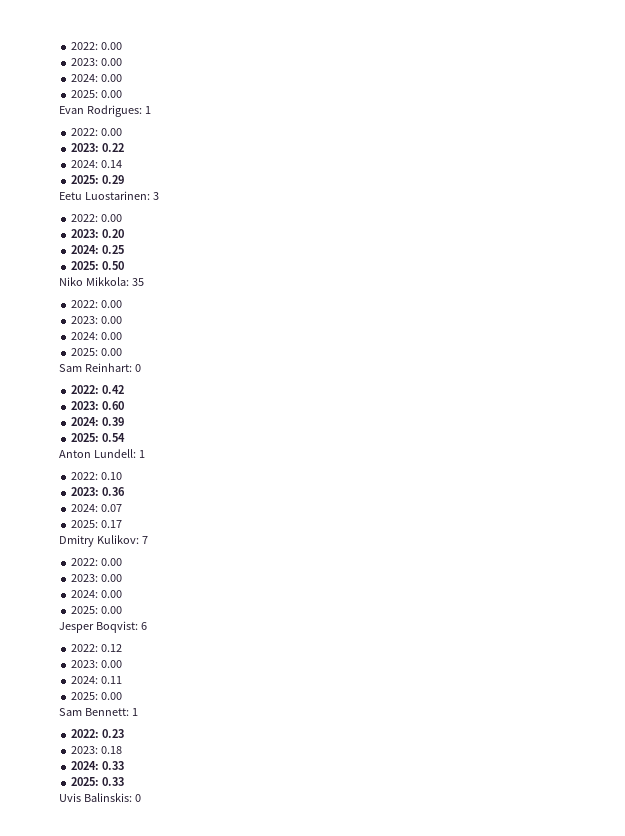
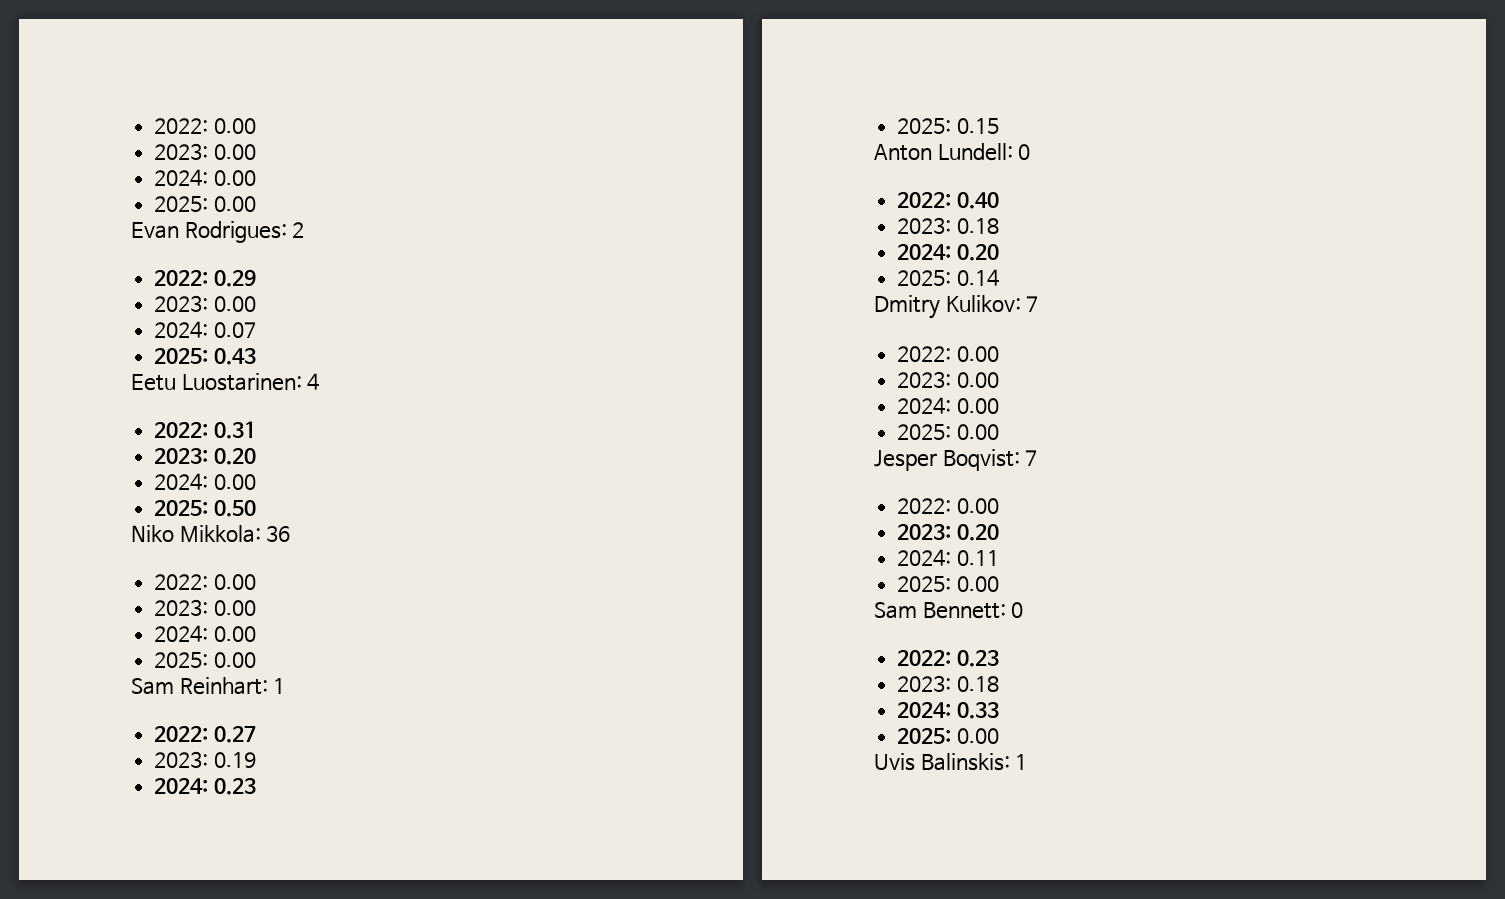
[144,106,151,114] [71,128,123,136] [71,143,125,152] [71,160,123,168] [71,175,125,184] 1 // 2022: 0.00 // 2023: 0.22 // 2024: 0.14 // 2025: 0.29 -> [292,222,305,238] [154,269,256,287] [154,295,256,312] [154,321,256,338] [154,348,256,365] 2 // 2022: 0.29 // 2023: 0.00 // 2024: 0.07 // 2025: 0.43
[152,192,159,200] [71,214,123,222] [71,229,125,238] [71,245,125,254] 3 // 2022: 0.00 // 2023: 0.20 // 2024: 0.25 -> [307,373,320,390] [154,421,256,439] [154,448,256,465] [154,473,256,490] 4 // 2022: 0.31 // 2023: 0.20 // 2024: 0.00
[131,278,144,286] 35 -> [266,525,291,542] 36
[134,364,141,372] [71,385,125,394] [71,401,125,410] [71,417,125,426] [71,433,126,442] [59,449,145,458] [71,472,123,480] [71,487,126,496] [71,504,123,512] [71,520,123,528] 0 // 2022: 0.42 // 2023: 0.60 // 2024: 0.39 // 2025: 0.54 // Anton Lundell: 1 // 2022: 0.10 // 2023: 0.36 // 2024: 0.07 // 2025: 0.17 -> [273,678,286,694] [154,726,256,743] [154,751,256,768] [154,778,256,795] [897,118,999,134] [874,143,1031,161] [897,192,999,209] [897,217,999,234] [897,244,999,261] [897,269,999,286] 1 // 2022: 0.27 // 2023: 0.19 // 2024: 0.23 // 2025: 0.15 // Anton Lundell: 0 // 2022: 0.40 // 2023: 0.18 // 2024: 0.20 // 2025: 0.14
[140,622,147,630] [71,644,123,652] [71,660,123,668] 6 // 2022: 0.12 // 2023: 0.00 -> [1025,450,1038,466] [897,498,999,514] [897,524,999,541] 7 // 2022: 0.00 // 2023: 0.20
[131,708,138,716] 1 -> [1011,602,1024,618] 0
[102,777,125,786] 0.33 -> [956,728,999,744] 0.00
[134,794,141,802] 0 -> [1015,754,1028,770] 1

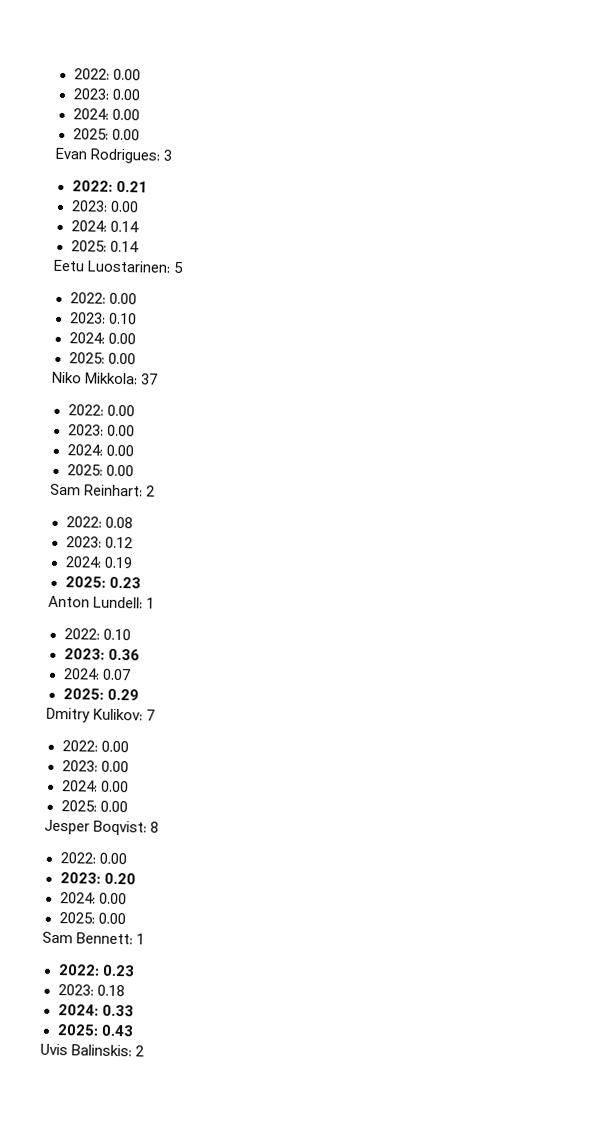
[292,222,305,238] [154,269,256,287] [154,295,256,312] [154,321,256,338] [154,348,256,365] 2 // 2022: 0.29 // 2023: 0.00 // 2024: 0.07 // 2025: 0.43 -> [163,149,174,161] [71,180,148,193] [70,200,139,213] [70,220,139,233] [70,240,139,253] 3 // 2022: 0.21 // 2023: 0.00 // 2024: 0.14 // 2025: 0.14
[307,373,320,390] [154,421,256,439] [154,448,256,465] [154,473,256,490] [154,500,256,517] 4 // 2022: 0.31 // 2023: 0.20 // 2024: 0.00 // 2025: 0.50 -> [173,261,185,274] [69,292,137,305] [69,312,137,325] [68,332,136,345] [68,352,136,365] 5 // 2022: 0.00 // 2023: 0.10 // 2024: 0.00 // 2025: 0.00
[266,525,291,542] 36 -> [140,373,159,385] 37
[273,678,286,694] [154,726,256,743] [154,751,256,768] [154,778,256,795] [897,118,999,134] [874,143,1031,161] [897,192,999,209] [897,217,999,234] [897,244,999,261] [897,269,999,286] 1 // 2022: 0.27 // 2023: 0.19 // 2024: 0.23 // 2025: 0.15 // Anton Lundell: 0 // 2022: 0.40 // 2023: 0.18 // 2024: 0.20 // 2025: 0.14 -> [146,485,156,497] [65,516,133,529] [65,536,133,549] [64,556,133,569] [64,576,141,589] [48,595,156,609] [63,628,131,641] [63,648,140,661] [62,668,131,681] [62,688,139,701] 2 // 2022: 0.08 // 2023: 0.12 // 2024: 0.19 // 2025: 0.23 // Anton Lundell: 1 // 2022: 0.10 // 2023: 0.36 // 2024: 0.07 // 2025: 0.29
[1025,450,1038,466] 7 -> [150,821,160,833] 8
[956,550,999,566] 0.11 -> [98,892,127,905] 0.00
[1011,602,1024,618] 0 -> [136,933,146,945] 1
[956,728,999,744] 0.00 -> [100,1024,134,1037] 0.43
[1015,754,1028,770] 1 -> [135,1045,145,1057] 2

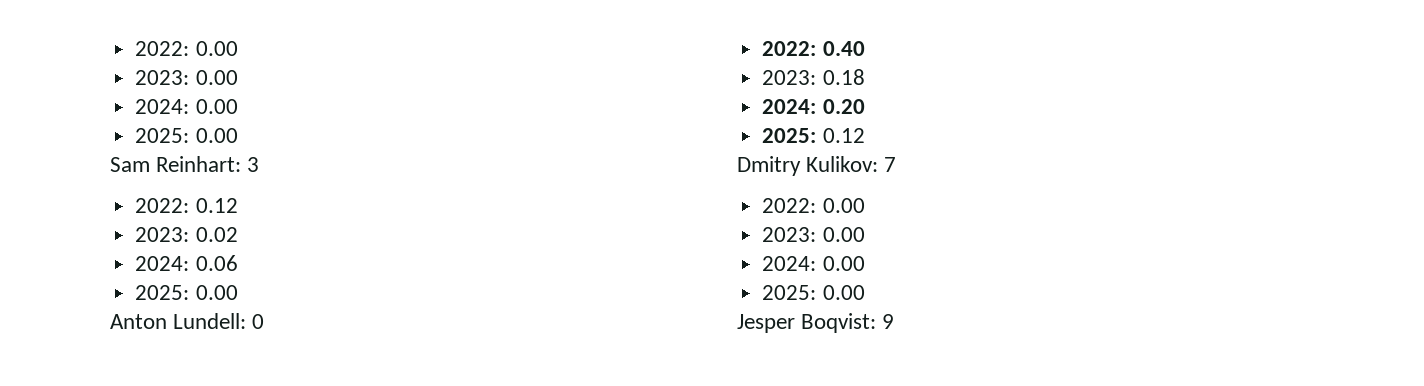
[73,68,141,81] [72,88,141,101] [72,108,140,121] [72,128,140,141] [55,147,174,164] [71,180,148,193] [70,200,139,213] [70,220,139,233] [70,240,139,253] [53,259,185,274] [69,292,137,305] [69,312,137,325] [68,332,136,345] [68,352,136,365] [52,371,159,385] [67,404,135,417] [67,424,135,437] [66,444,134,457] [66,464,134,477] 2022: 0.00 // 2023: 0.00 // 2024: 0.00 // 2025: 0.00 // Evan Rodrigues: 3 // 2022: 0.21 // 2023: 0.00 // 2024: 0.14 // 2025: 0.14 // Eetu Luostarinen: 5 // 2022: 0.00 // 2023: 0.10 // 2024: 0.00 // 2025: 0.00 // Niko Mikkola: 37 // 2022: 0.00 // 2023: 0.00 // 2024: 0.00 // 2025: 0.00 -> [135,41,238,56] [135,70,238,85] [135,99,238,114] [135,128,238,143] 2022: 0.00 // 2023: 0.00 // 2024: 0.00 // 2025: 0.00
[146,485,156,497] [65,516,133,529] [65,536,133,549] [64,556,133,569] [64,576,141,589] 2 // 2022: 0.08 // 2023: 0.12 // 2024: 0.19 // 2025: 0.23 -> [247,157,260,172] [135,198,238,213] [135,227,238,242] [135,255,238,271] [135,285,238,300] 3 // 2022: 0.12 // 2023: 0.02 // 2024: 0.06 // 2025: 0.00
[146,597,156,609] [63,628,131,641] [63,648,140,661] [62,668,131,681] [62,688,139,701] 1 // 2022: 0.10 // 2023: 0.36 // 2024: 0.07 // 2025: 0.29 -> [252,314,265,329] [762,41,865,56] [762,69,865,85] [762,99,865,114] [762,128,865,143] 0 // 2022: 0.40 // 2023: 0.18 // 2024: 0.20 // 2025: 0.12
[150,821,160,833] [59,852,127,865] [59,872,136,885] [59,892,127,905] [58,912,126,925] [42,931,146,945] [57,964,135,977] [57,984,125,997] [57,1004,134,1017] [56,1024,134,1037] [40,1043,145,1057] 8 // 2022: 0.00 // 2023: 0.20 // 2024: 0.00 // 2025: 0.00 // Sam Bennett: 1 // 2022: 0.23 // 2023: 0.18 // 2024: 0.33 // 2025: 0.43 // Uvis Balinskis: 2 -> [882,314,895,329] 9

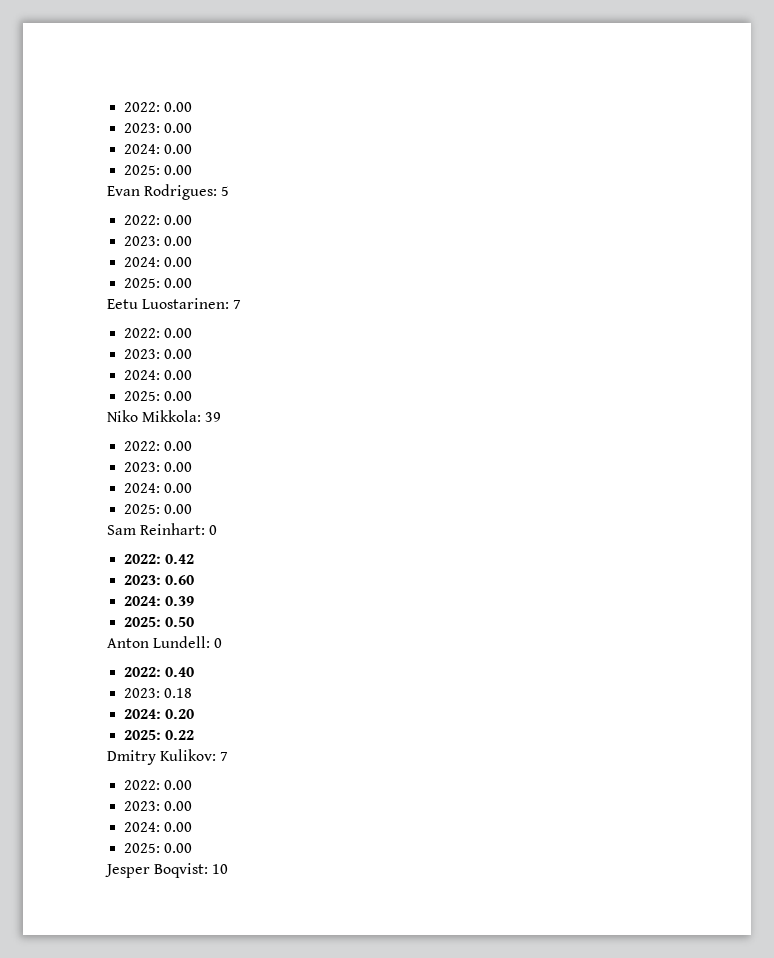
[135,41,238,56] [135,70,238,85] [135,99,238,114] [135,128,238,143] 2022: 0.00 // 2023: 0.00 // 2024: 0.00 // 2025: 0.00 -> [124,102,193,112] [124,123,193,133] [124,144,193,154] [124,165,193,175] [107,184,230,200] [124,215,193,225] [124,236,193,246] [124,257,193,267] [124,278,193,288] [107,298,242,309] [124,328,193,338] [124,349,193,359] [124,370,193,380] [124,391,193,401] [107,410,222,422] [124,441,193,451] [124,462,193,472] [124,483,193,493] [124,504,193,514] 2022: 0.00 // 2023: 0.00 // 2024: 0.00 // 2025: 0.00 // Evan Rodrigues: 5 // 2022: 0.00 // 2023: 0.00 // 2024: 0.00 // 2025: 0.00 // Eetu Luostarinen: 7 // 2022: 0.00 // 2023: 0.00 // 2024: 0.00 // 2025: 0.00 // Niko Mikkola: 39 // 2022: 0.00 // 2023: 0.00 // 2024: 0.00 // 2025: 0.00
[247,157,260,172] [135,198,238,213] [135,227,238,242] [135,255,238,271] [135,285,238,300] 3 // 2022: 0.12 // 2023: 0.02 // 2024: 0.06 // 2025: 0.00 -> [209,525,218,535] [124,554,195,564] [124,575,195,585] [124,596,195,606] [124,617,195,627] 0 // 2022: 0.42 // 2023: 0.60 // 2024: 0.39 // 2025: 0.50
[822,128,865,143] 0.12 -> [165,730,195,740] 0.22
[882,314,895,329] 9 -> [212,864,229,874] 10

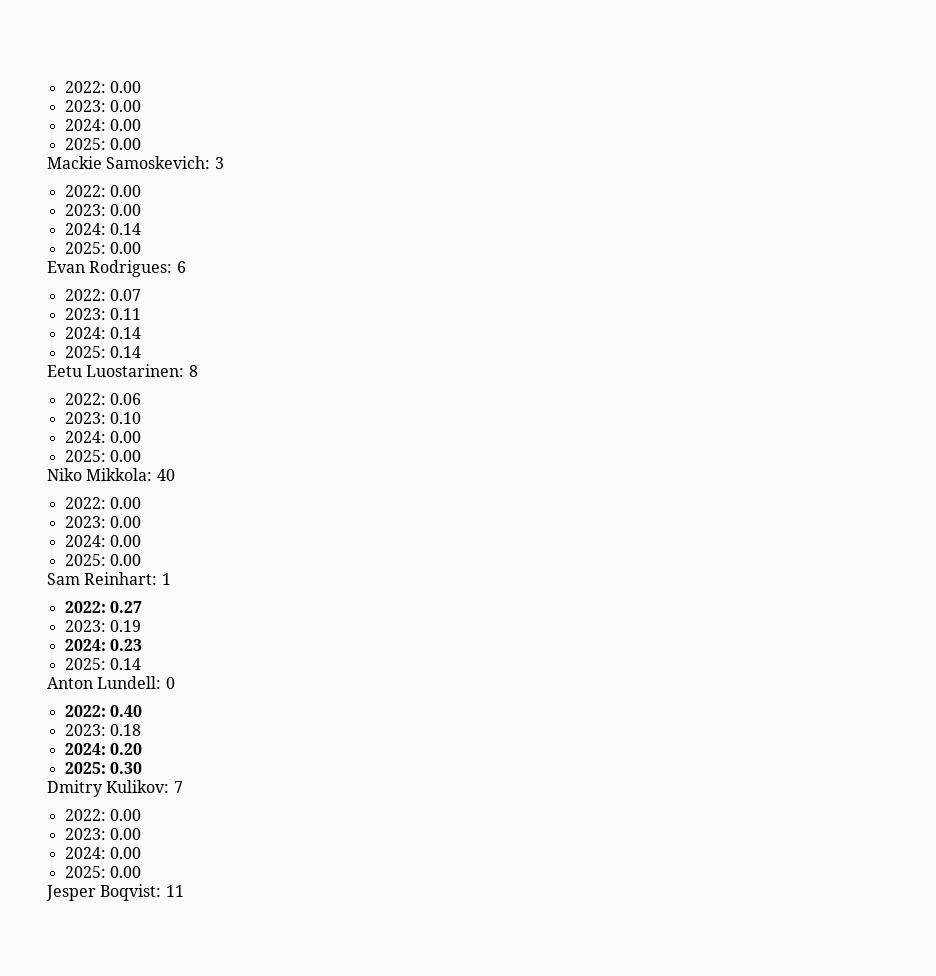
[124,102,193,112] [124,123,193,133] [124,144,193,154] [124,165,193,175] [107,184,230,200] [124,215,193,225] [124,236,193,246] [124,257,193,267] [124,278,193,288] 2022: 0.00 // 2023: 0.00 // 2024: 0.00 // 2025: 0.00 // Evan Rodrigues: 5 // 2022: 0.00 // 2023: 0.00 // 2024: 0.00 // 2025: 0.00 -> [64,81,141,93] [64,100,141,112] [64,119,141,131] [64,138,141,150] [47,156,224,169] [64,185,141,197] [64,204,141,216] [64,223,141,235] [64,242,141,254] [47,260,186,277] [64,289,141,301] [64,308,141,320] [64,327,141,339] [64,346,141,358] 2022: 0.00 // 2023: 0.00 // 2024: 0.00 // 2025: 0.00 // Mackie Samoskevich: 3 // 2022: 0.00 // 2023: 0.00 // 2024: 0.14 // 2025: 0.00 // Evan Rodrigues: 6 // 2022: 0.07 // 2023: 0.11 // 2024: 0.14 // 2025: 0.14
[233,300,242,309] [124,328,193,338] [124,349,193,359] 7 // 2022: 0.00 // 2023: 0.00 -> [188,365,198,377] [64,393,141,405] [64,412,141,424] 8 // 2022: 0.06 // 2023: 0.10
[205,412,222,422] 39 -> [156,469,175,481] 40
[209,525,218,535] [124,554,195,564] [124,575,195,585] [124,596,195,606] [124,617,195,627] 0 // 2022: 0.42 // 2023: 0.60 // 2024: 0.39 // 2025: 0.50 -> [161,573,171,585] [64,601,142,613] [64,620,141,632] [64,639,142,651] [64,658,141,670] 1 // 2022: 0.27 // 2023: 0.19 // 2024: 0.23 // 2025: 0.14
[165,730,195,740] 0.22 -> [109,762,142,774] 0.30
[212,864,229,874] 10 -> [165,885,184,897] 11

